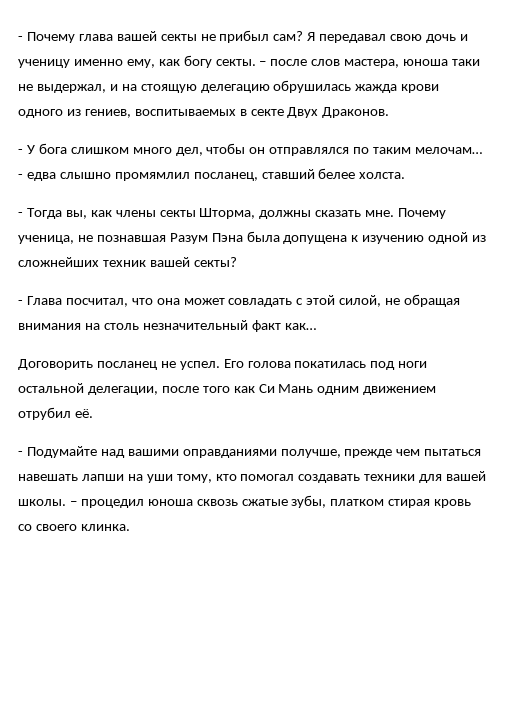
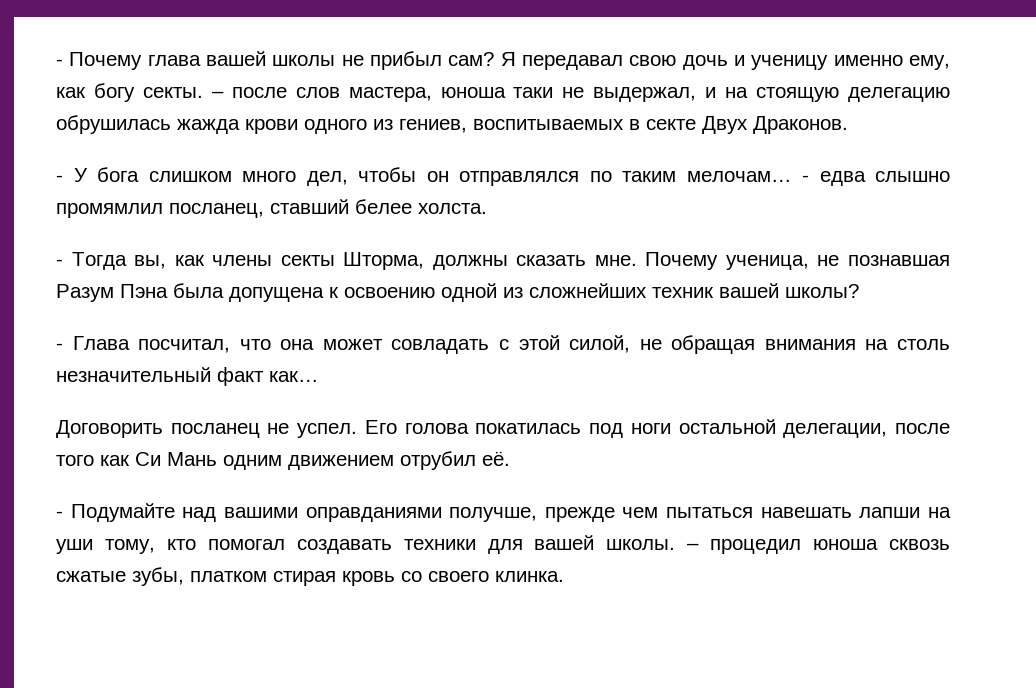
[160,34,197,41] секты -> [272,55,336,66] школы
[362,235,425,244] изучению -> [344,287,435,298] освоению
[193,257,237,267] секты? -> [785,284,859,298] школы?

